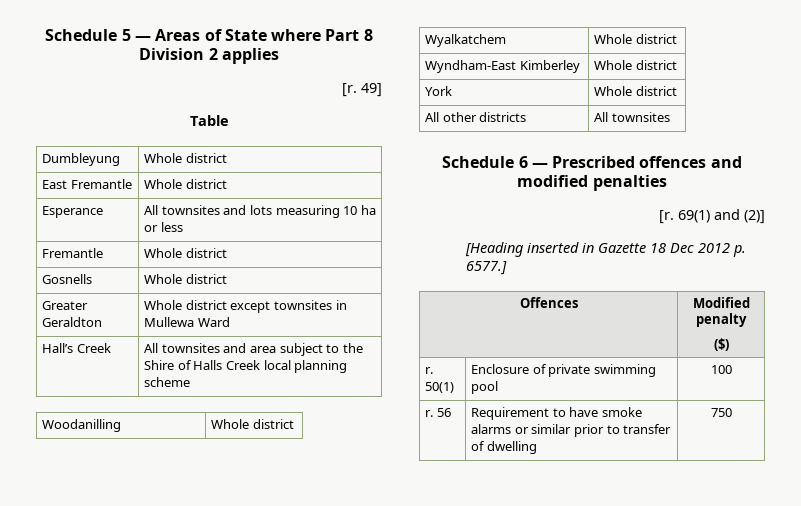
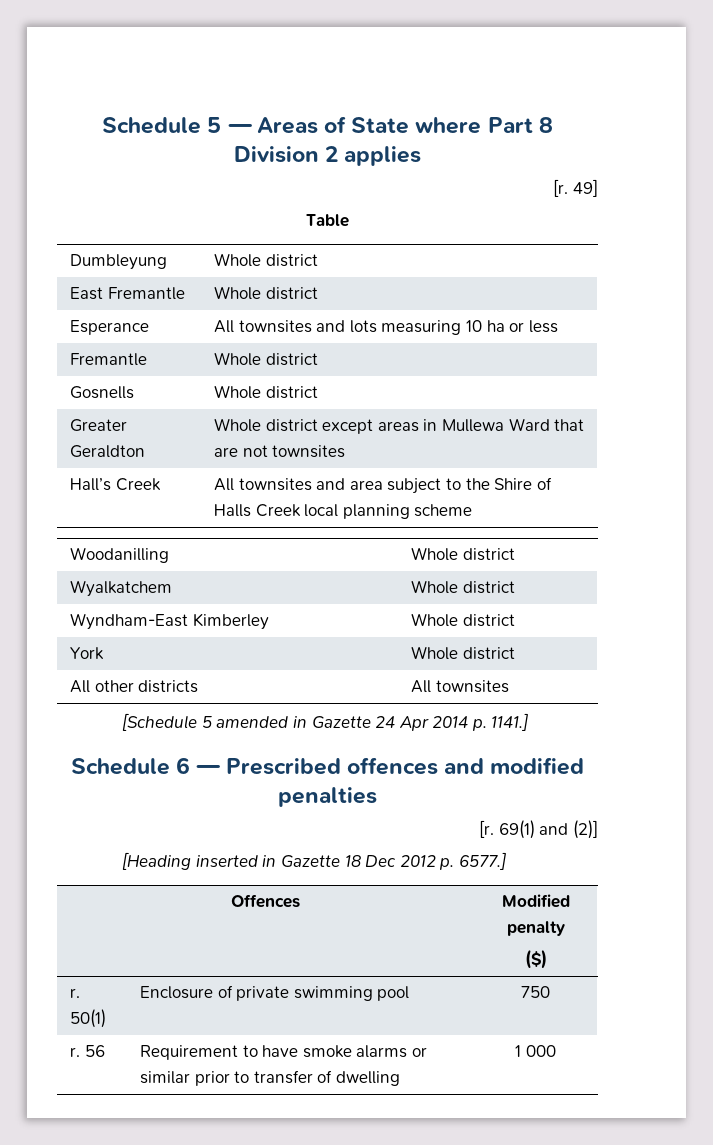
[273,300,332,310] townsites -> [377,421,419,432] areas
(230, 322) none -> [554,419,585,431] [214,445,346,458] that are not townsites
(670, 117) none -> [122,713,529,731] // [Schedule 5 amended in Gazette 24 Apr 2014 p. 1141.]
[710,365,732,374] 100 -> [521,986,550,998] 750
[710,408,732,417] 750 -> [515,1045,556,1057] 1 000

